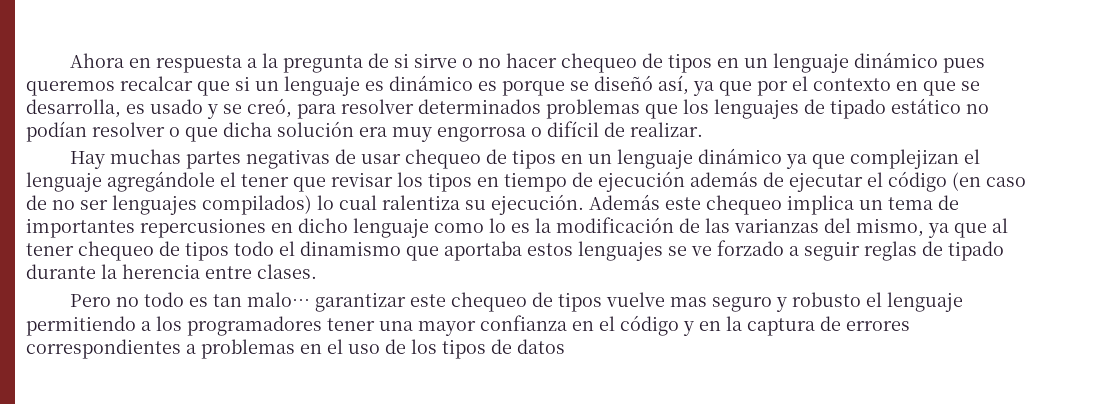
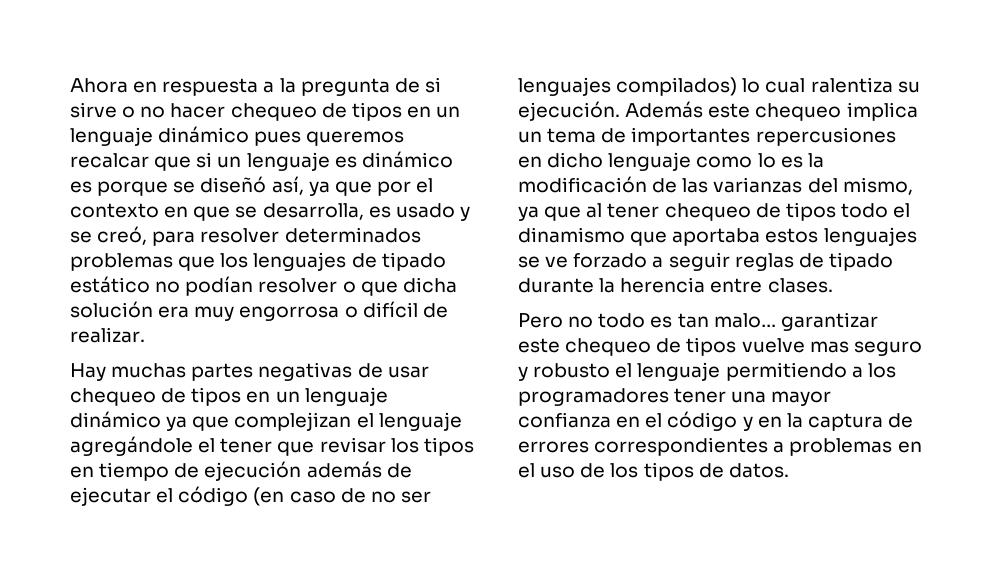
[517,339,565,354] datos -> [728,463,789,478] datos.

